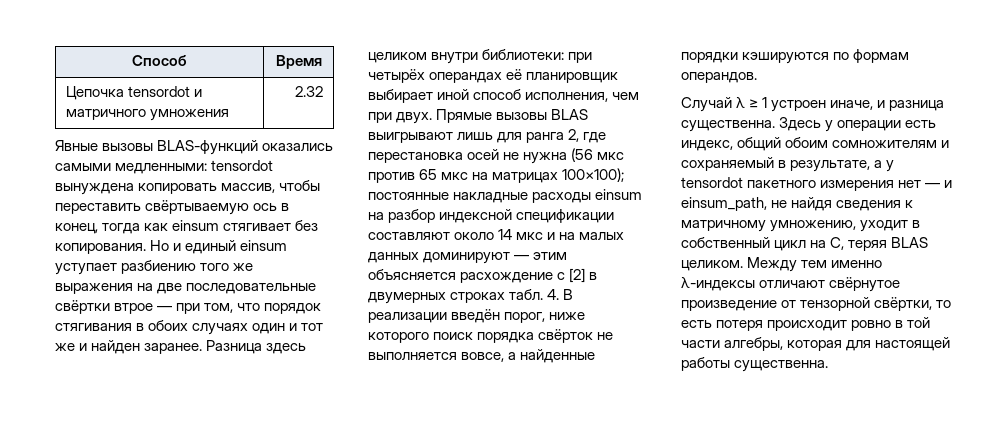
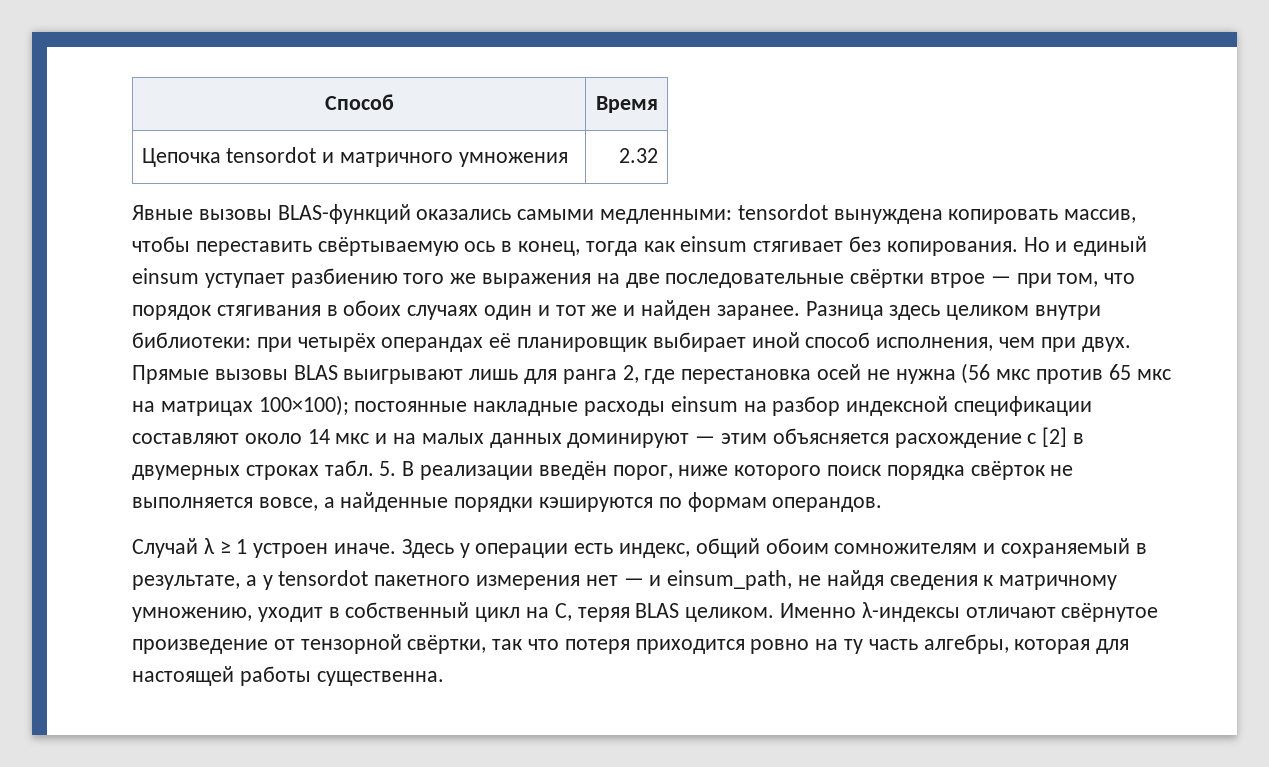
[547,289,560,300] 4. -> [379,461,397,476] 5.
[830,100,945,111] [681,120,775,132] иначе, и разница существенна. -> [334,543,397,554] иначе.
[747,257,883,272] Между тем именно -> [780,603,857,618] Именно
[936,300,952,308] [681,317,931,331] [681,340,720,348] то есть потеря происходит ровно в той части -> [492,639,918,654] так что потеря приходится ровно на ту часть

